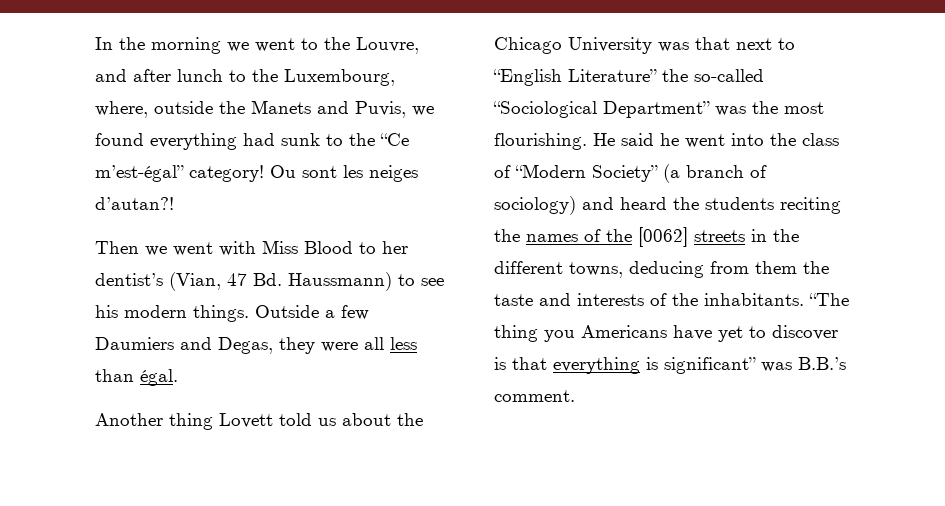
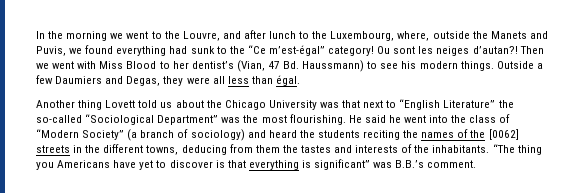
(174, 203) // -> (518, 50) none
[494,294,533,306] taste -> [300,145,331,153] tastes

